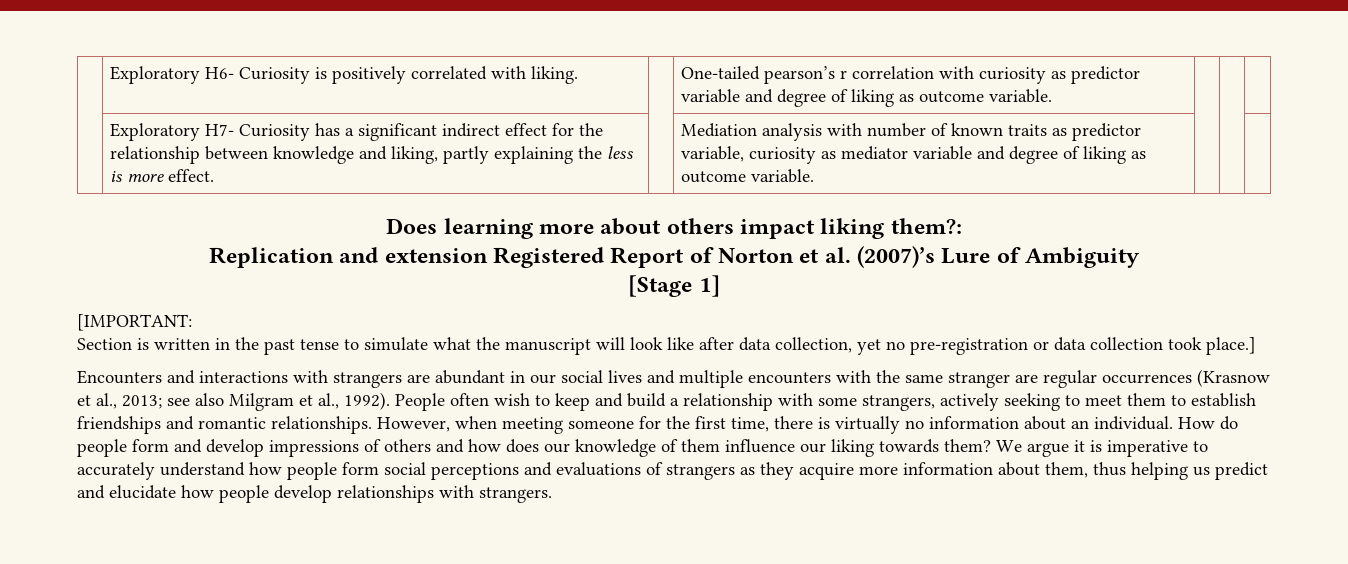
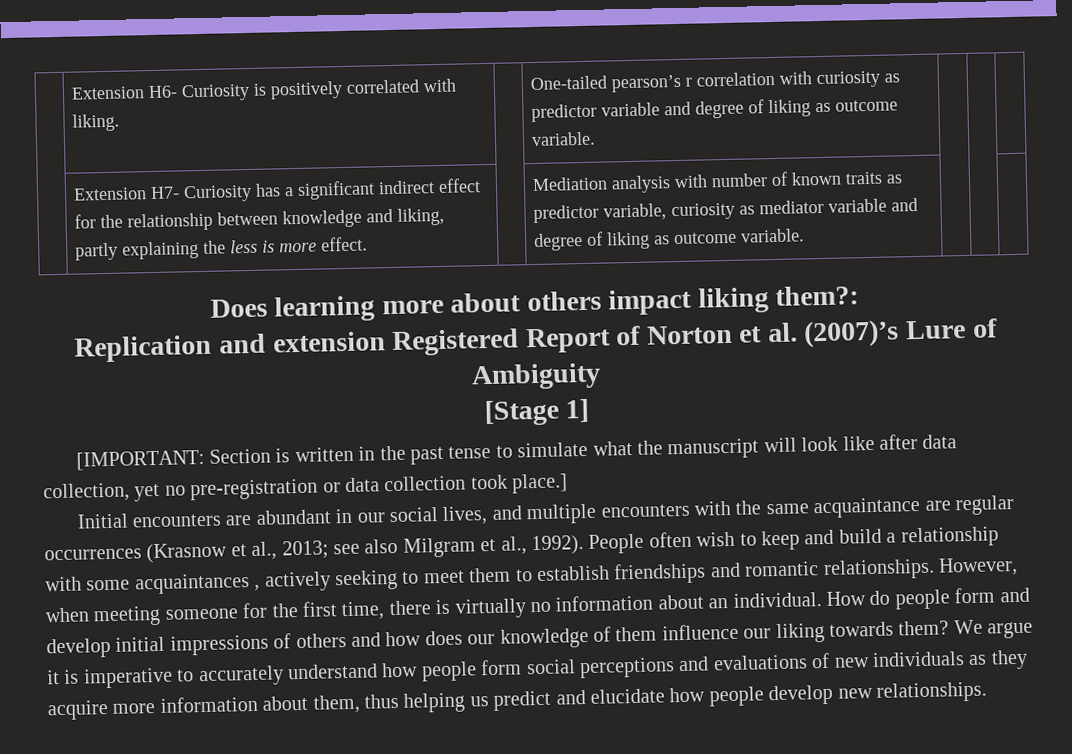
[109,66,200,84] | Exploratory -> [71,86,146,100] | Extension
[109,123,200,141] Exploratory -> [73,187,148,201] Extension
(192, 322) // -> (205, 460) none
[77,370,402,388] Encounters and interactions with strangers -> [76,513,222,529] Initial encounters
[608,370,642,383] lives -> [442,506,489,525] lives,
[948,372,1010,388] stranger -> [813,496,921,519] acquaintance
[862,395,935,411] strangers, -> [134,573,261,595] acquaintances ,
(264, 448) none -> [115,636,166,652] initial
[666,464,735,480] strangers -> [833,651,965,668] new individuals
[337,485,552,503] relationships with strangers. -> [837,681,987,703] new relationships.

